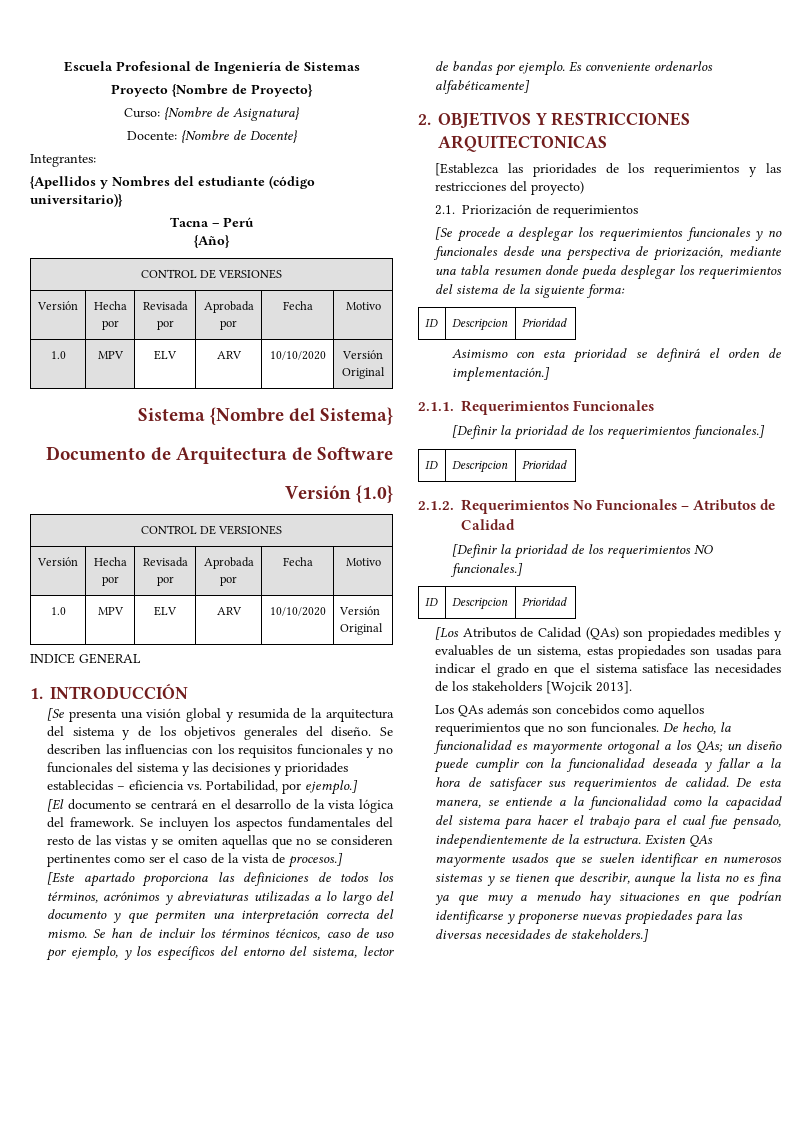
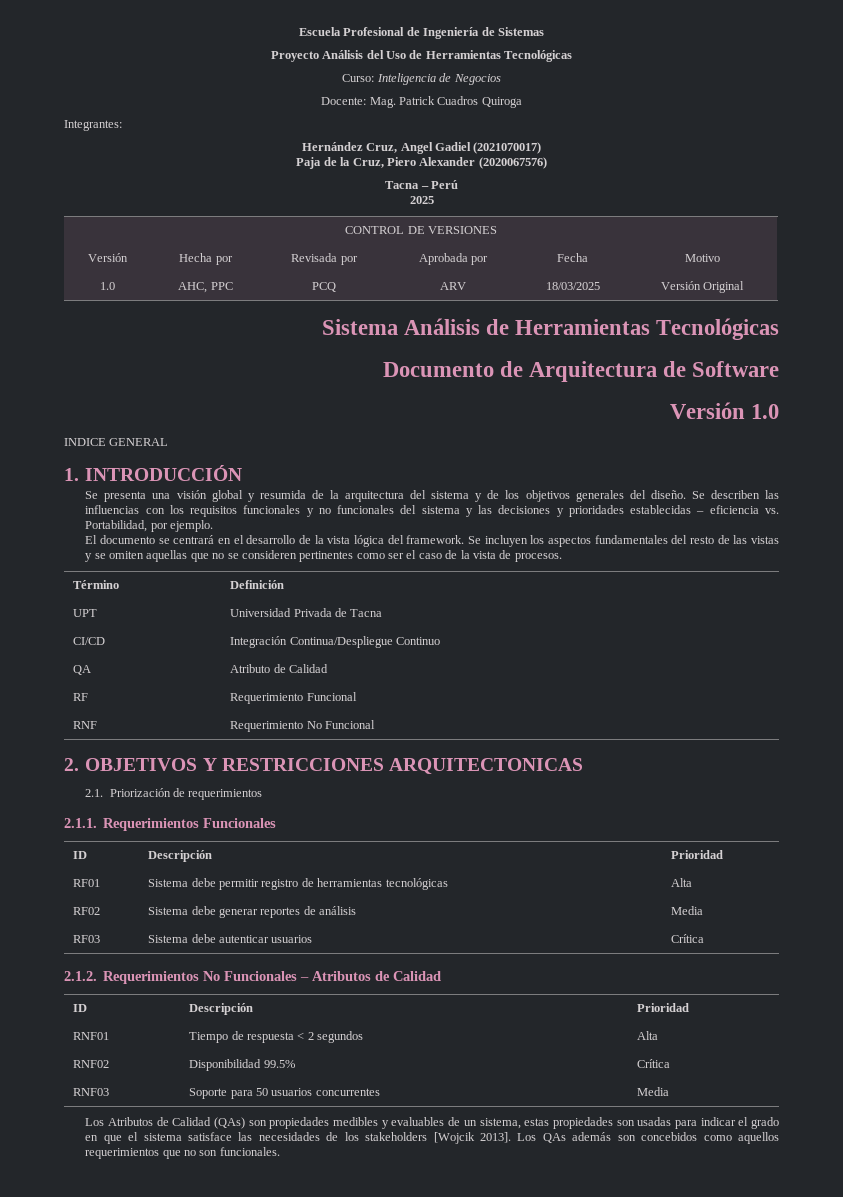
[172,84,313,97] [124,107,299,121] [126,130,297,144] [30,154,96,167] [30,175,315,189] [30,193,123,207] {Nombre de Proyecto} // Curso: {Nombre de Asignatura} // Docente: {Nombre de Docente} // Integrantes: // {Apellidos y Nombres del estudiante (código universitario)} -> [322,50,573,62] [342,73,501,85] [321,96,522,108] [64,120,122,131] [301,142,542,154] [296,157,547,169] Análisis del Uso de Herramientas Tecnológicas // Curso: Inteligencia de Negocios // Docente: Mag. Patrick Cuadros Quiroga // Integrantes: // Hernández Cruz, Angel Gadiel (2021070017) // Paja de la Cruz, Piero Alexander (2020067576)
[194,235,230,248] {Año} -> [409,196,434,204] 2025
[97,351,124,359] [154,350,177,360] [216,351,242,359] [269,351,326,360] MPV | ELV | ARV | 10/10/2020 -> [178,282,233,293] [312,282,336,292] [440,282,466,290] [545,282,600,290] AHC, PPC | PCQ | ARV | 18/03/2025
[209,407,393,425] {Nombre del Sistema} -> [403,318,779,340] Análisis de Herramientas Tecnológicas
[356,485,393,503] [140,525,283,535] [37,557,78,566] [93,557,127,566] [101,576,119,586] [142,557,188,567] [156,576,174,586] [203,557,254,569] [220,576,237,586] [282,557,313,566] [345,558,381,566] [50,607,66,615] [97,607,124,615] [154,606,177,616] [216,607,242,615] [269,607,326,616] [339,606,381,615] [340,623,384,635] {1.0} // CONTROL DE VERSIONES // Versión | Hecha por | Revisada por | Aprobada por | Fecha | Motivo // 1.0 | MPV | ELV | ARV | 10/10/2020 | Versión Original -> [751,404,779,419] 1.0
[47,708,65,721] [Se -> [85,491,99,499] Se
[305,780,359,795] [47,799,65,812] ejemplo.] // [El -> [170,520,214,532] [85,535,98,544] ejemplo. // El
[288,853,344,868] [47,872,395,887] [47,891,394,905] [47,909,394,924] [47,928,394,940] [46,946,394,961] [435,61,714,76] [435,80,531,94] procesos.] // [Este apartado proporciona las definiciones de todos los términos, acrónimos y abreviaturas utilizadas a lo largo del documento y que permiten una interpretación correcta del mismo. Se han de incluir los términos técnicos, caso de uso por ejemplo, y los específicos del entorno del sistema, lector de bandas por ejemplo. Es conveniente ordenarlos alfabéticamente] -> [514,553,562,562] [73,580,120,589] [230,580,285,589] [73,609,98,617] [230,608,383,617] [73,637,106,645] [230,636,441,648] [73,665,92,675] [230,664,329,673] [73,693,89,701] [230,692,357,704] [73,721,98,729] [230,720,376,732] procesos. // Término | Definición // UPT | Universidad Privada de Tacna // CI/CD | Integración Continua/Despliegue Continuo // QA | Atributo de Calidad // RF | Requerimiento Funcional // RNF | Requerimiento No Funcional
[435,163,781,177] [435,181,585,195] [435,204,639,218] [435,227,782,242] [433,246,781,261] [435,265,782,280] [435,284,626,298] [425,319,439,327] [452,318,509,331] [522,318,568,327] [452,348,781,363] [452,367,551,382] [418,400,655,415] [452,425,766,440] [425,461,439,469] [452,460,509,473] [522,460,568,469] [Establezca las prioridades de los requerimientos y las restricciones del proyecto) // 2.1. Priorización de requerimientos // [Se procede a desplegar los requerimientos funcionales y no funcionales desde una perspectiva de priorización, mediante una tabla resumen donde pueda desplegar los requerimientos del sistema de la siguiente forma: // ID | Descripcion | Prioridad // Asimismo con esta prioridad se definirá el orden de implementación.] // 2.1.1. Requerimientos Funcionales // [Definir la prioridad de los requerimientos funcionales.] // ID | Descripcion | Prioridad -> [85,788,263,800] [64,818,277,831] [73,851,88,859] [148,850,213,862] [671,850,724,859] [73,879,101,887] [148,878,448,890] [671,878,693,887] [73,907,101,915] [148,906,357,918] [671,906,704,915] [73,935,101,943] [148,934,313,943] [671,934,705,943] 2.1. Priorización de requerimientos // 2.1.1. Requerimientos Funcionales // ID | Descripción | Prioridad // RF01 | Sistema debe permitir registro de herramientas tecnológicas | Alta // RF02 | Sistema debe generar reportes de análisis | Media // RF03 | Sistema debe autenticar usuarios | Crítica
[452,544,714,559] [450,563,524,577] [425,598,439,606] [452,597,509,610] [522,597,568,606] [435,627,460,640] // [Definir la prioridad de los requerimientos NO funcionales.] // ID | Descripcion | Prioridad // [Los -> [73,1004,88,1012] [189,1003,254,1015] [637,1003,690,1012] [73,1032,110,1040] [189,1031,364,1043] [637,1031,659,1040] [73,1060,110,1068] [189,1059,295,1071] [637,1059,671,1068] [73,1088,110,1096] [189,1088,380,1099] [637,1087,670,1096] [85,1118,105,1126] // ID | Descripción | Prioridad // RNF01 | Tiempo de respuesta < 2 segundos | Alta // RNF02 | Disponibilidad 99.5% | Crítica // RNF03 | Soporte para 50 usuarios concurrentes | Media // Los
(633, 687) // -> (512, 1137) none
[663,722,732,734] [433,740,782,754] [434,758,781,773] [435,777,781,792] [435,796,782,811] [435,815,781,830] [435,834,714,849] [435,853,782,868] [435,872,781,887] [435,891,782,906] [435,910,744,925] [435,929,650,942] De hecho, la funcionalidad es mayormente ortogonal a los QAs; un diseño puede cumplir con la funcionalidad deseada y fallar a la hora de satisfacer sus requerimientos de calidad. De esta manera, se entiende a la funcionalidad como la capacidad del sistema para hacer el trabajo para el cual fue pensado, independientemente de la estructura. Existen QAs mayormente usados que se suelen identificar en numerosos sistemas y se tienen que describir, aunque la lista no es fina ya que muy a menudo hay situaciones en que podrían identificarse y proponerse nuevas propiedades para las diversas necesidades de stakeholders.] -> (280, 1151) none

